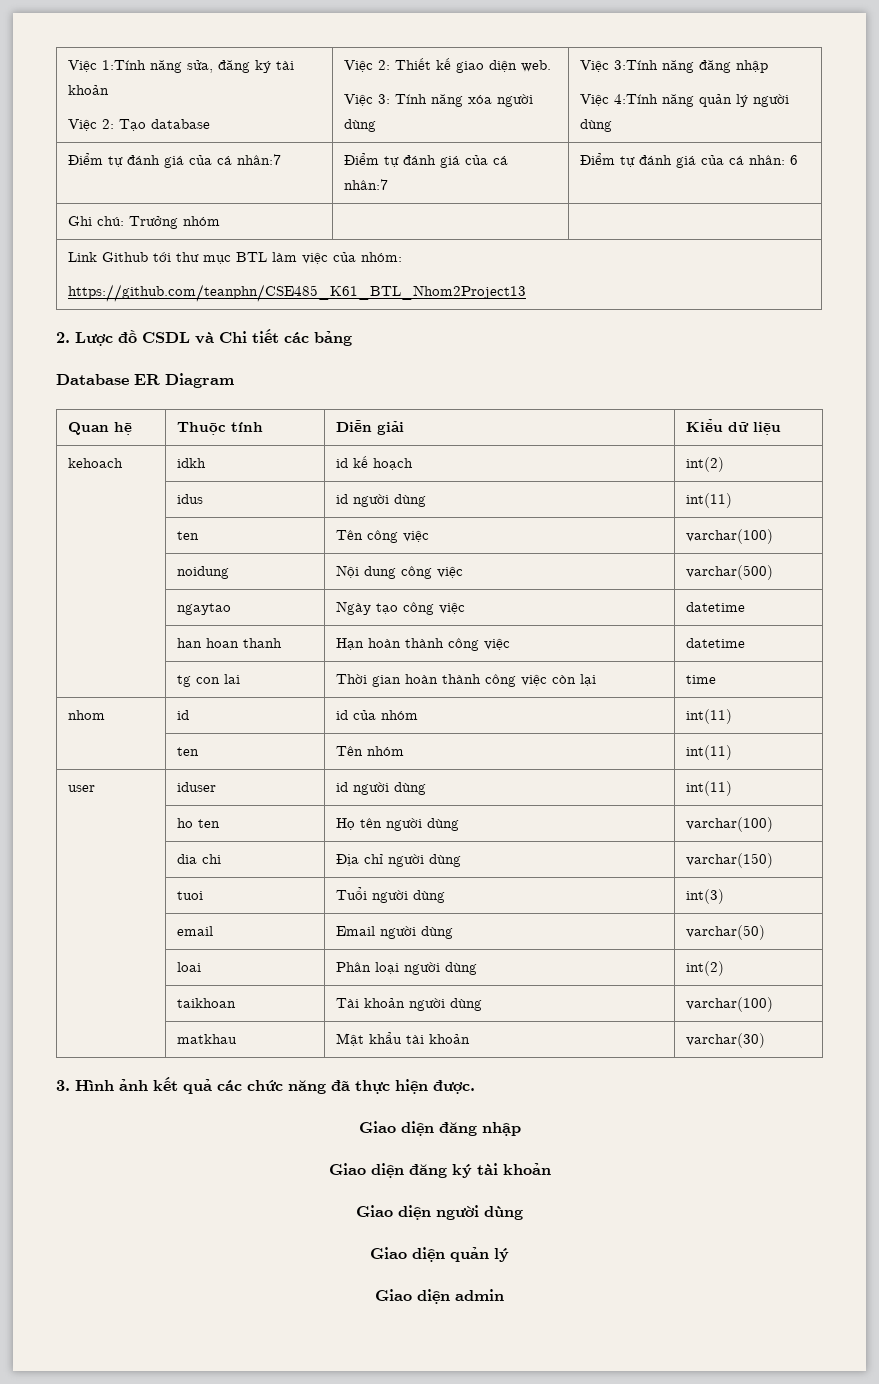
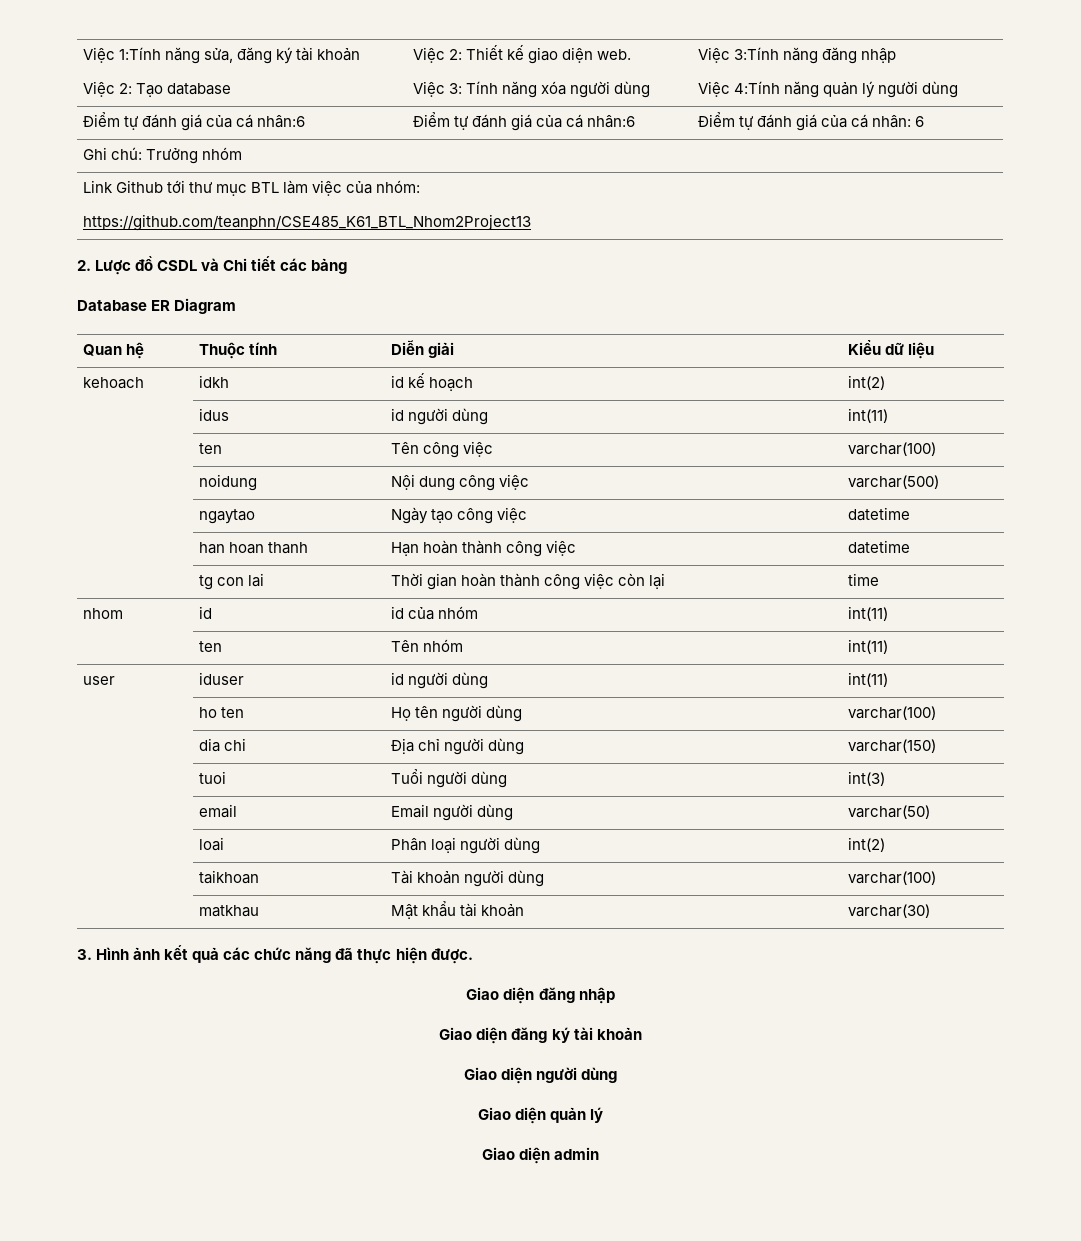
[237,154,282,165] [344,153,509,168] [344,179,389,190] nhân:7 | Điểm tự đánh giá của cá nhân:7 -> [257,114,306,128] [413,112,636,131] nhân:6 | Điểm tự đánh giá của cá nhân:6

